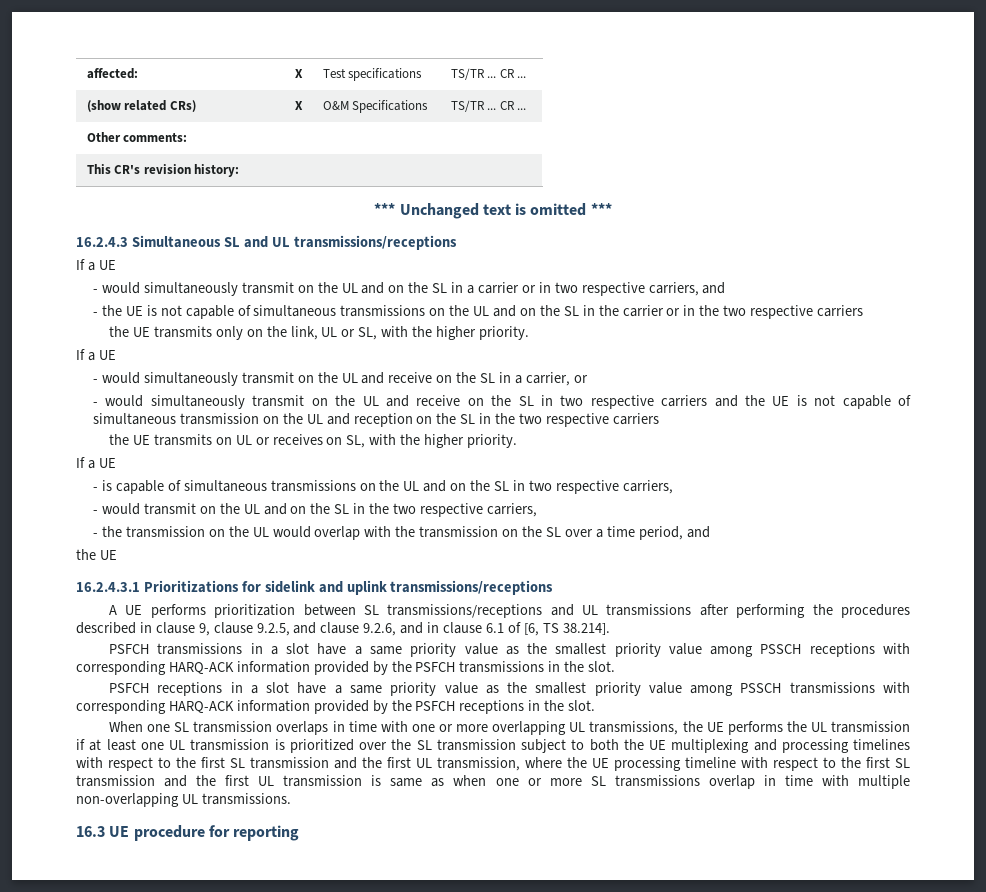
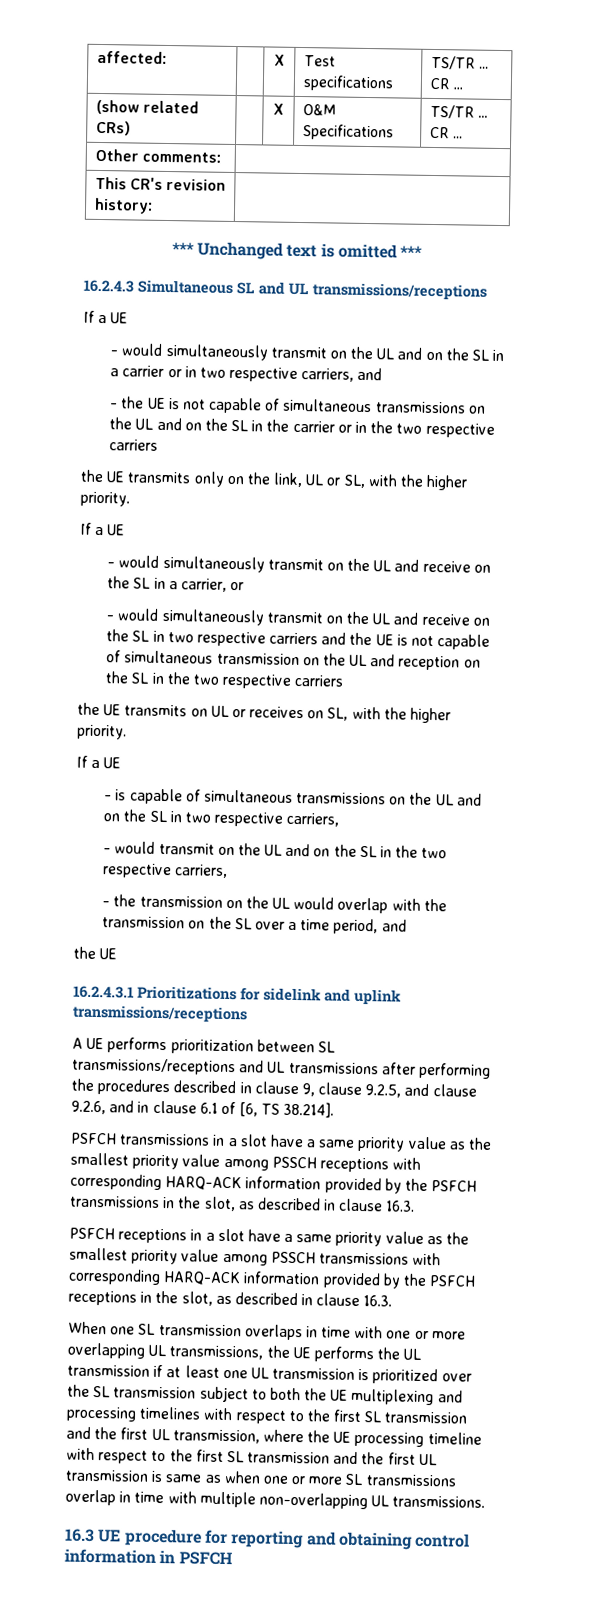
[588,661,616,672] slot. -> [203,1196,416,1212] slot, as described in clause 16.3.
[568,700,596,711] slot. -> [181,1291,393,1307] slot, as described in clause 16.3.
(300, 833) none -> [305,1531,471,1550] [64,1548,233,1566] and obtaining control information in PSFCH

